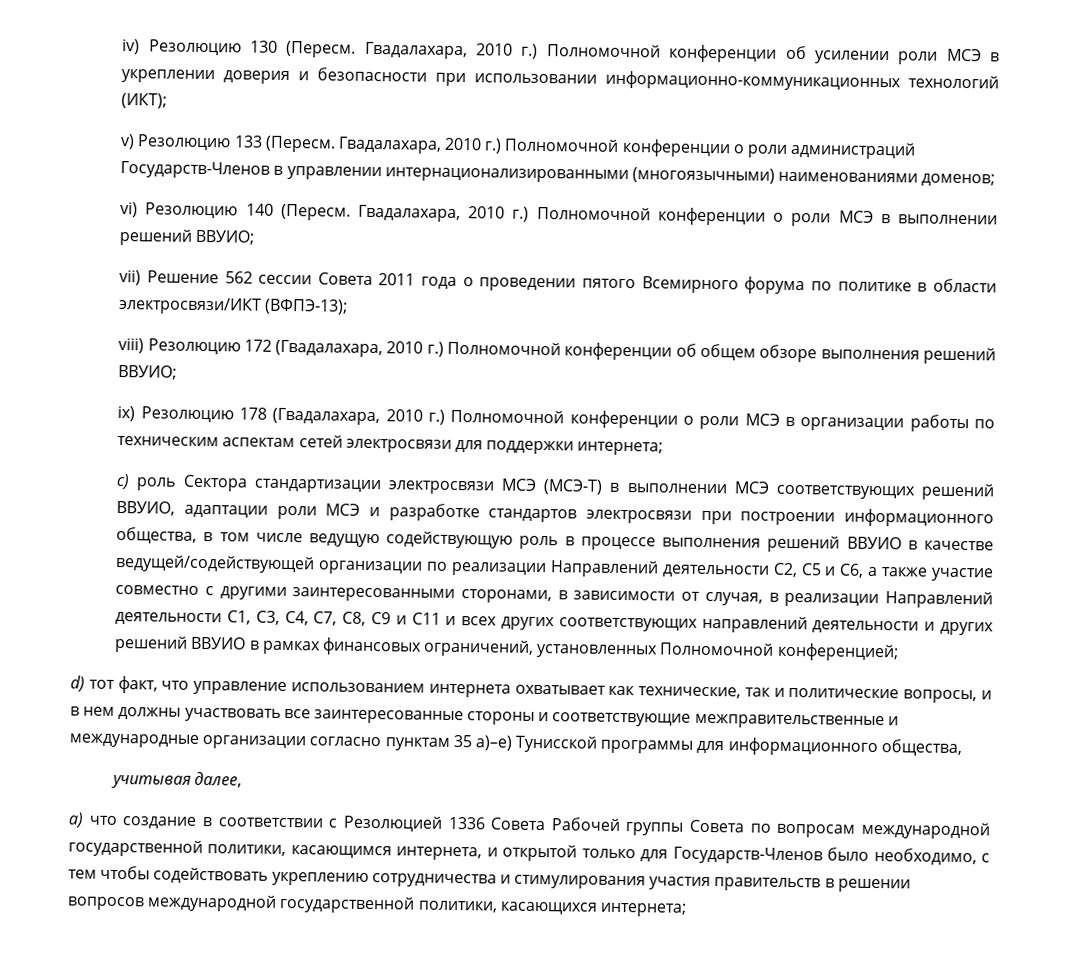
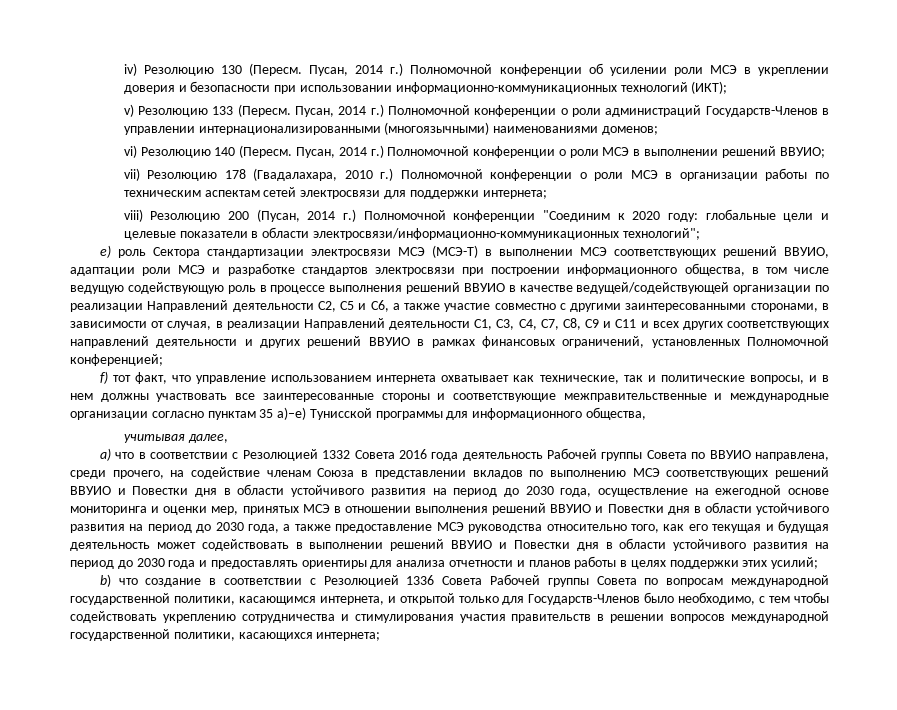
[364,41,514,60] Гвадалахара, 2010 -> [309,65,384,76] Пусан, 2014
[337,136,483,154] Гвадалахара, 2010 -> [295,106,367,117] Пусан, 2014
[358,204,506,223] Гвадалахара, 2010 -> [295,147,367,158] Пусан, 2014
[146,270,998,295] [118,296,349,315] [118,337,996,365] [118,364,178,380] [117,405,136,422] Решение 562 сессии Совета 2011 года о проведении пятого Всемирного форума по политике в области электросвязи/ИКТ (ВФПЭ-13); // viii) Резолюцию 172 (Гвадалахара, 2010 г.) Полномочной конференции об общем обзоре выполнения решений ВВУИО; // ix) -> (140, 174) none
[116,473,131,490] c) -> [123,209,830,222] [123,227,700,240] [99,245,111,258] viii) Резолюцию 200 (Пусан, 2014 г.) Полномочной конференции "Соединим к 2020 году: глобальные цели и целевые показатели в области электросвязи/информационно-коммуникационных технологий"; // e)
[70,675,85,692] d) -> [99,371,108,384] f)
(118, 820) none -> [138,448,829,461] [70,467,830,479] [70,484,829,497] [70,502,829,515] [70,520,829,533] [70,538,829,551] [70,556,819,569] [99,574,138,587] в соответствии с Резолюцией 1332 Совета 2016 года деятельность Рабочей группы Совета по ВВУИО направлена, среди прочего, на содействие членам Союза в представлении вкладов по выполнению МСЭ соответствующих решений ВВУИО и Повестки дня в области устойчивого развития на период до 2030 года, осуществление на ежегодной основе мониторинга и оценки мер, принятых МСЭ в отношении выполнения решений ВВУИО и Повестки дня в области устойчивого развития на период до 2030 года, а также предоставление МСЭ руководства относительно того, как его текущая и будущая деятельность может содействовать в выполнении решений ВВУИО и Повестки дня в области устойчивого развития на период до 2030 года и предоставлять ориентиры для анализа отчетности и планов работы в целях поддержки этих усилий; // b) что

